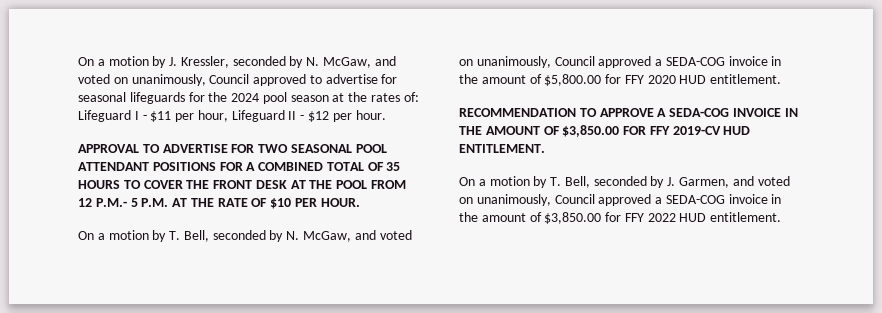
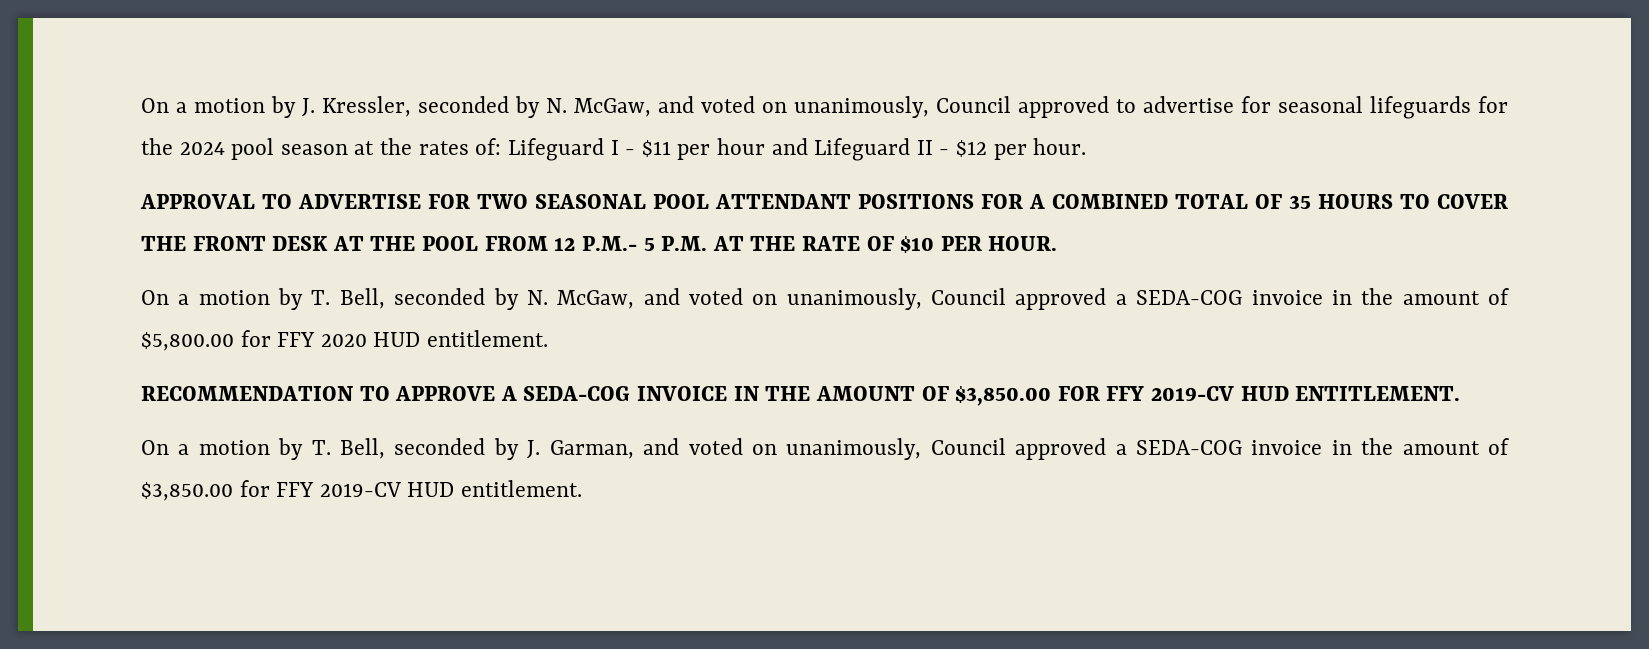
[197,110,228,122] hour, -> [716,138,808,155] hour and
[679,177,730,188] Garmen, -> [549,440,634,459] Garman,
[647,213,676,222] 2022 -> [319,482,401,497] 2019-CV

